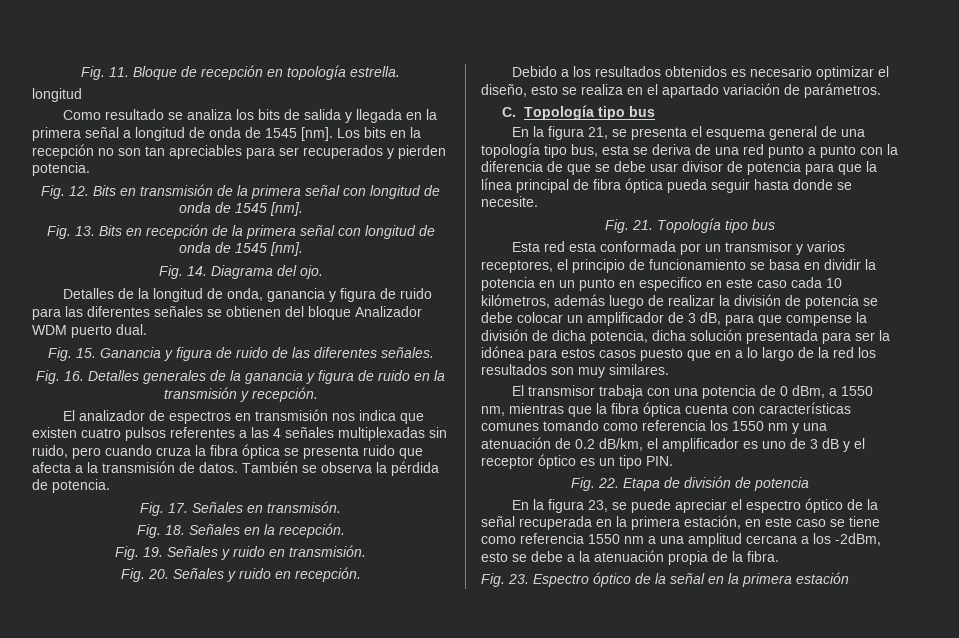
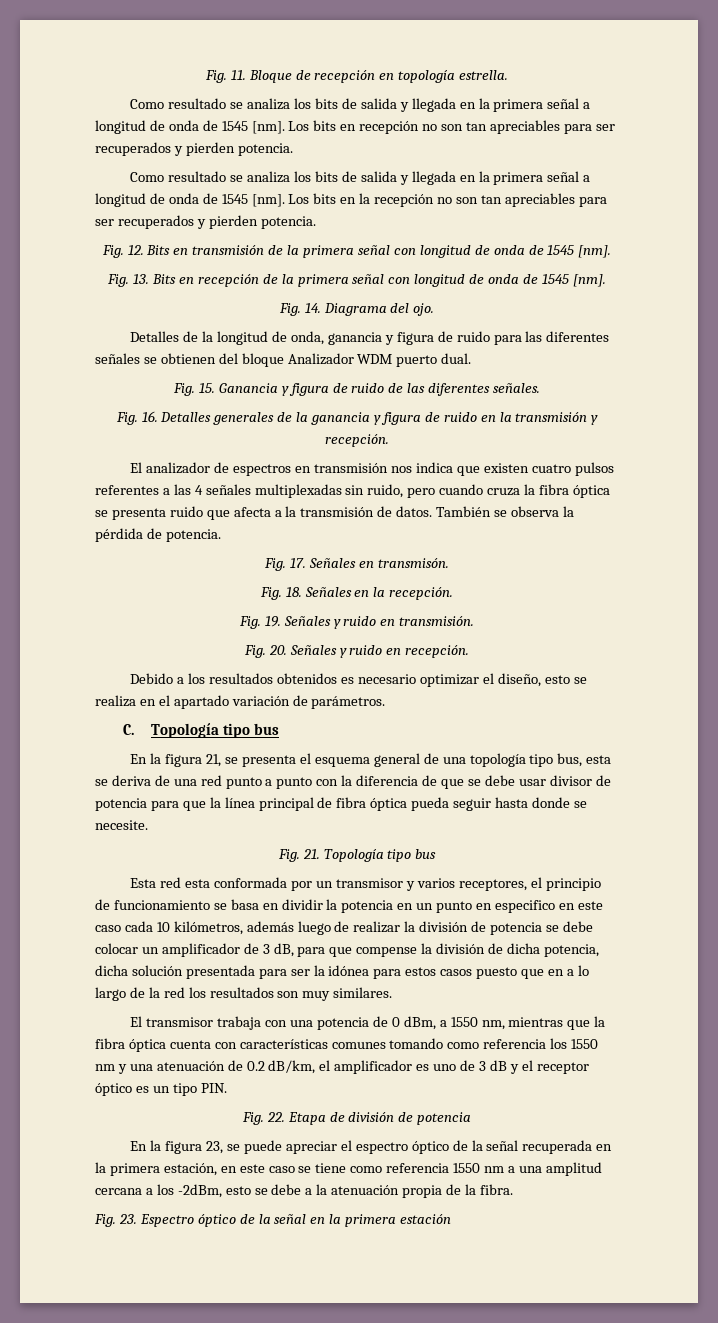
[32,88,82,102] longitud -> [130,98,591,112] [95,120,615,134] [95,142,293,156] Como resultado se analiza los bits de salida y llegada en la primera señal a longitud de onda de 1545 [nm]. Los bits en recepción no son tan apreciables para ser recuperados y pierden potencia.

